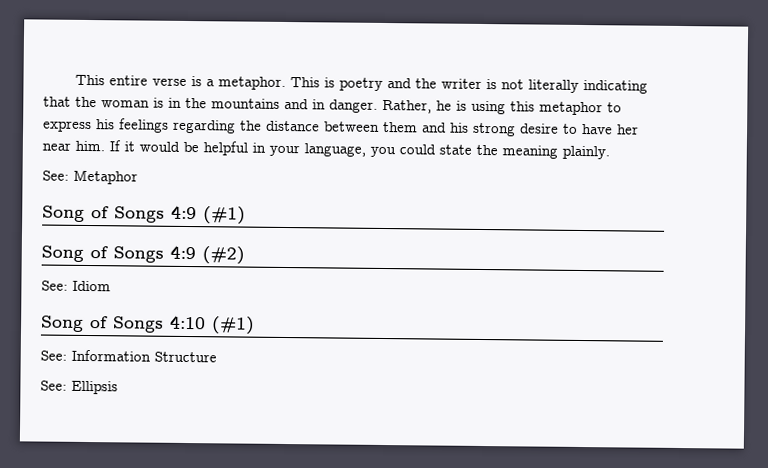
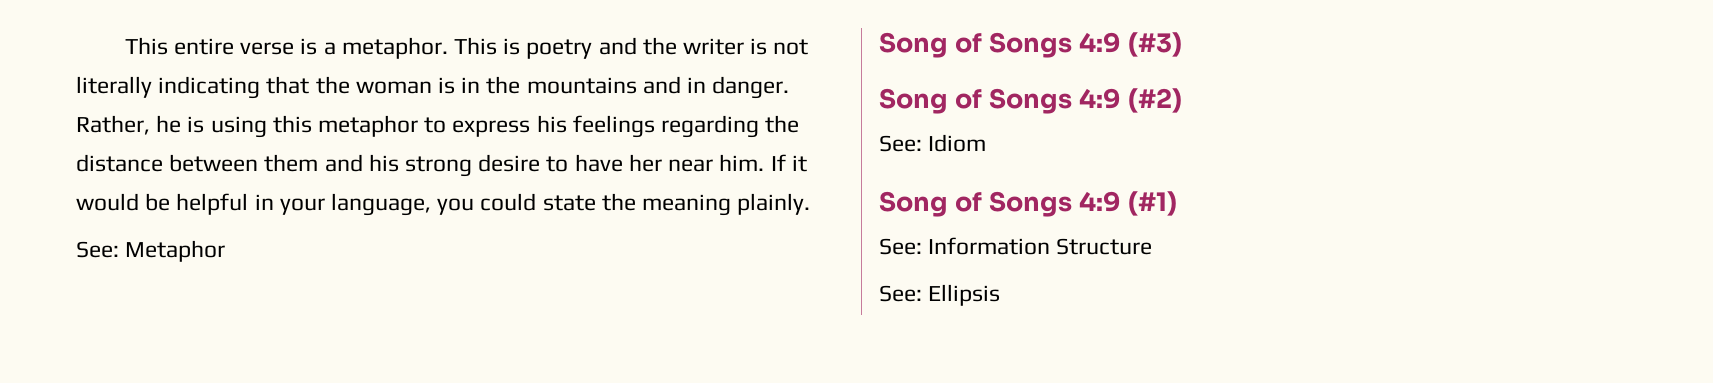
[203,206,246,225] (#1) -> [1127,32,1182,57] (#3)
[170,315,206,330] 4:10 -> [1078,191,1121,212] 4:9

